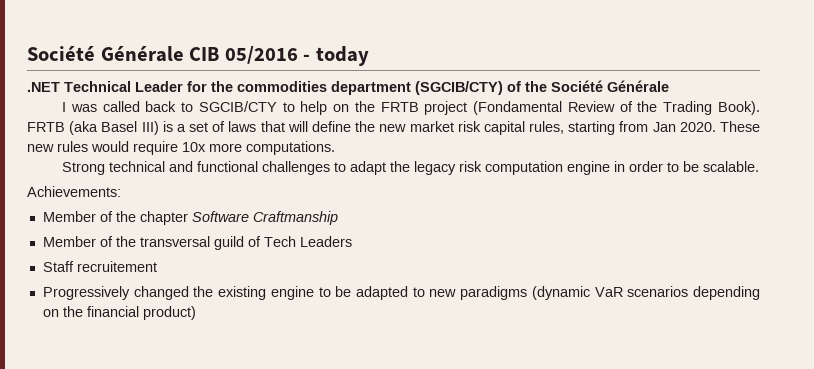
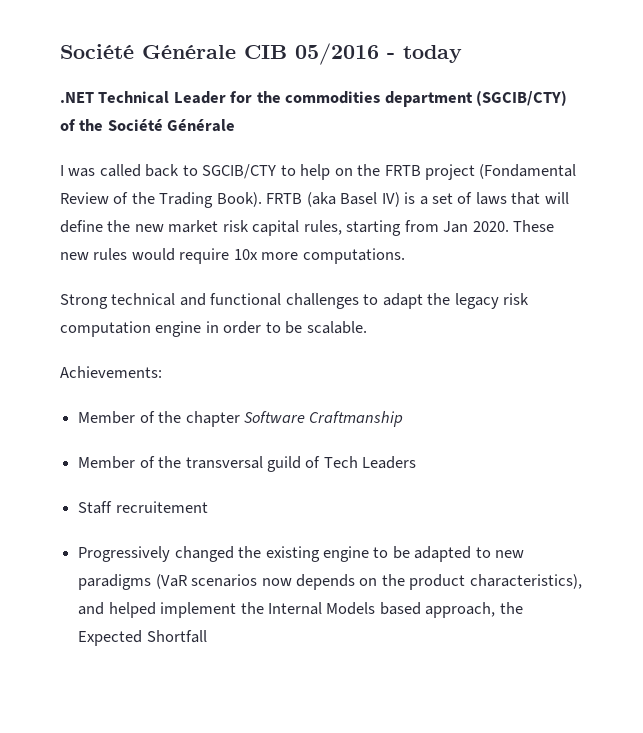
[141,121,159,135] III) -> [381,192,400,207] IV)
[531,286,761,300] [42,306,196,320] (dynamic VaR scenarios depending on the financial product) -> [155,574,582,590] [78,602,523,618] [78,630,207,646] (VaR scenarios now depends on the product characteristics), and helped implement the Internal Models based approach, the Expected Shortfall

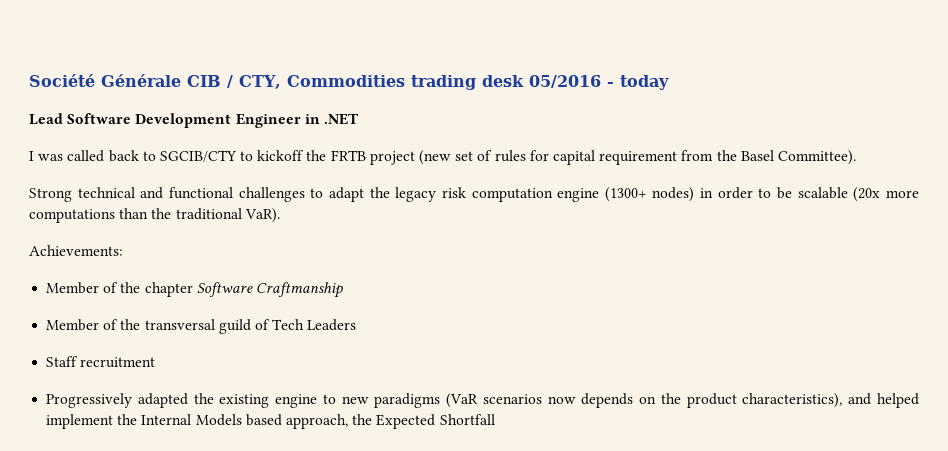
[295,43,462,65] [60,90,568,107] [60,119,236,132] 05/2016 - today // .NET Technical Leader for the commodities department (SGCIB/CTY) of the Société Générale -> [227,75,669,90] [29,113,358,128] / CTY, Commodities trading desk 05/2016 - today // Lead Software Development Engineer in .NET
[300,164,353,180] help on -> [257,150,305,161] kickoff
[479,164,577,179] [60,192,569,208] [60,220,555,236] [60,248,405,264] (Fondamental Review of the Trading Book). FRTB (aka Basel IV) is a set of laws that will define the new market risk capital rules, starting from Jan 2020. These new rules would require 10x more computations. -> [419,150,856,165] (new set of rules for capital requirement from the Basel Committee).
(202, 329) none -> [604,187,695,202] (1300+ nodes)
[306,321,367,334] scalable. -> [797,187,919,202] [29,208,280,223] scalable (20x more computations than the traditional VaR).
[115,501,208,513] recruitement -> [80,357,156,368] recruitment
[174,546,234,562] changed -> [137,393,188,408] adapted
[392,546,491,562] be adapted to -> (336, 399) none

